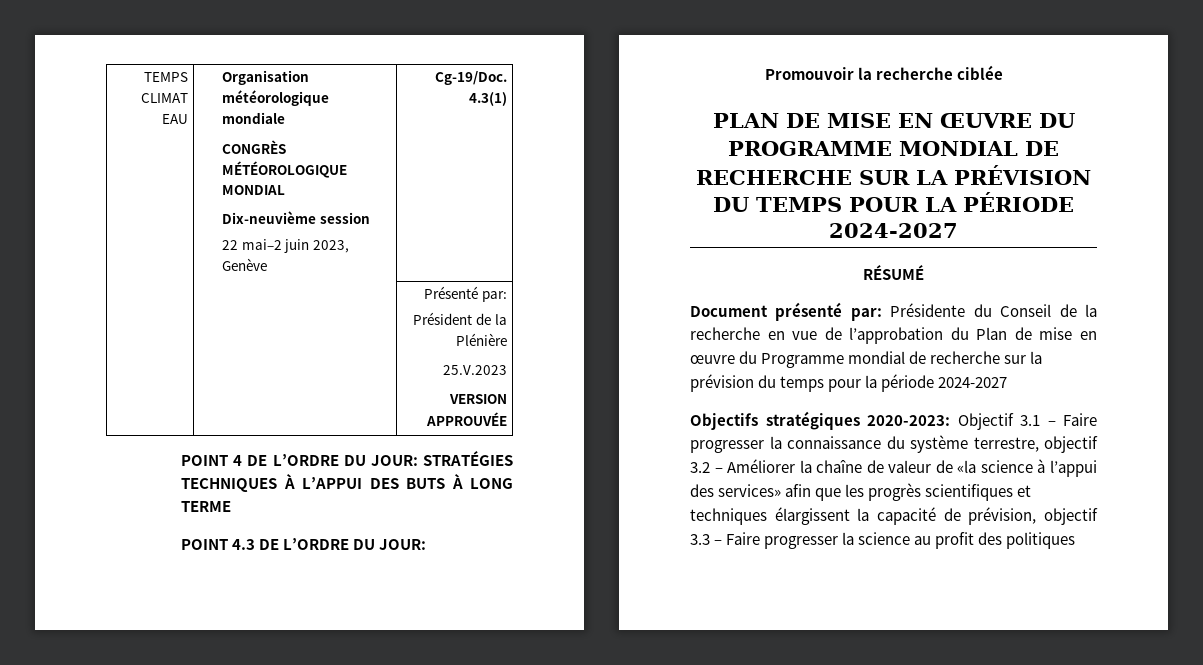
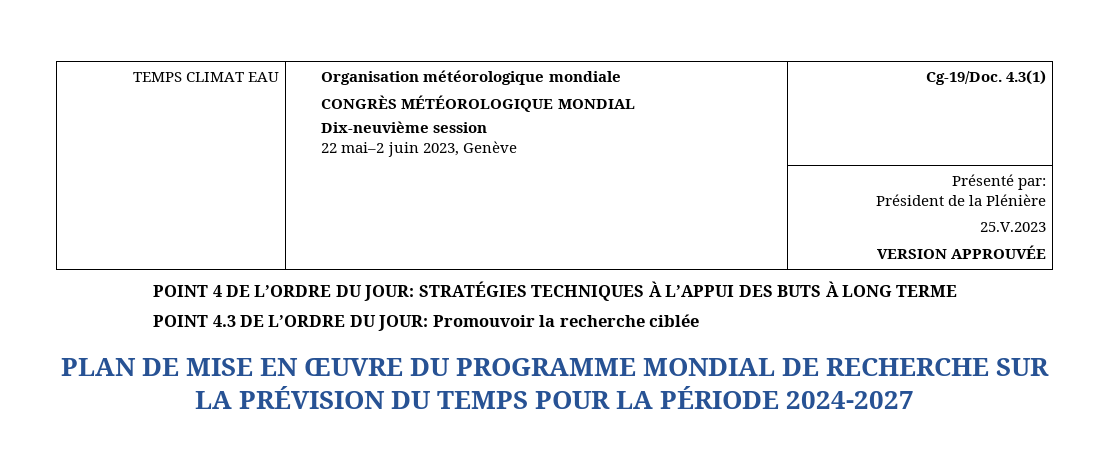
[863,265,924,280] [690,302,1097,321] [690,327,1097,344] [690,351,1043,368] [690,374,1008,392] [690,411,1097,430] [690,435,1098,453] [690,459,1097,477] [690,483,1032,501] [690,507,1098,525] [690,532,1076,549] // RÉSUMÉ // Document présenté par: Présidente du Conseil de la recherche en vue de l’approbation du Plan de mise en œuvre du Programme mondial de recherche sur la prévision du temps pour la période 2024-2027 // Objectifs stratégiques 2020-2023: Objectif 3.1 – Faire progresser la connaissance du système terrestre, objectif 3.2 – Améliorer la chaîne de valeur de «la science à l’appui des services» afin que les progrès scientifiques et techniques élargissent la capacité de prévision, objectif 3.3 – Faire progresser la science au profit des politiques -> (915, 400) none

